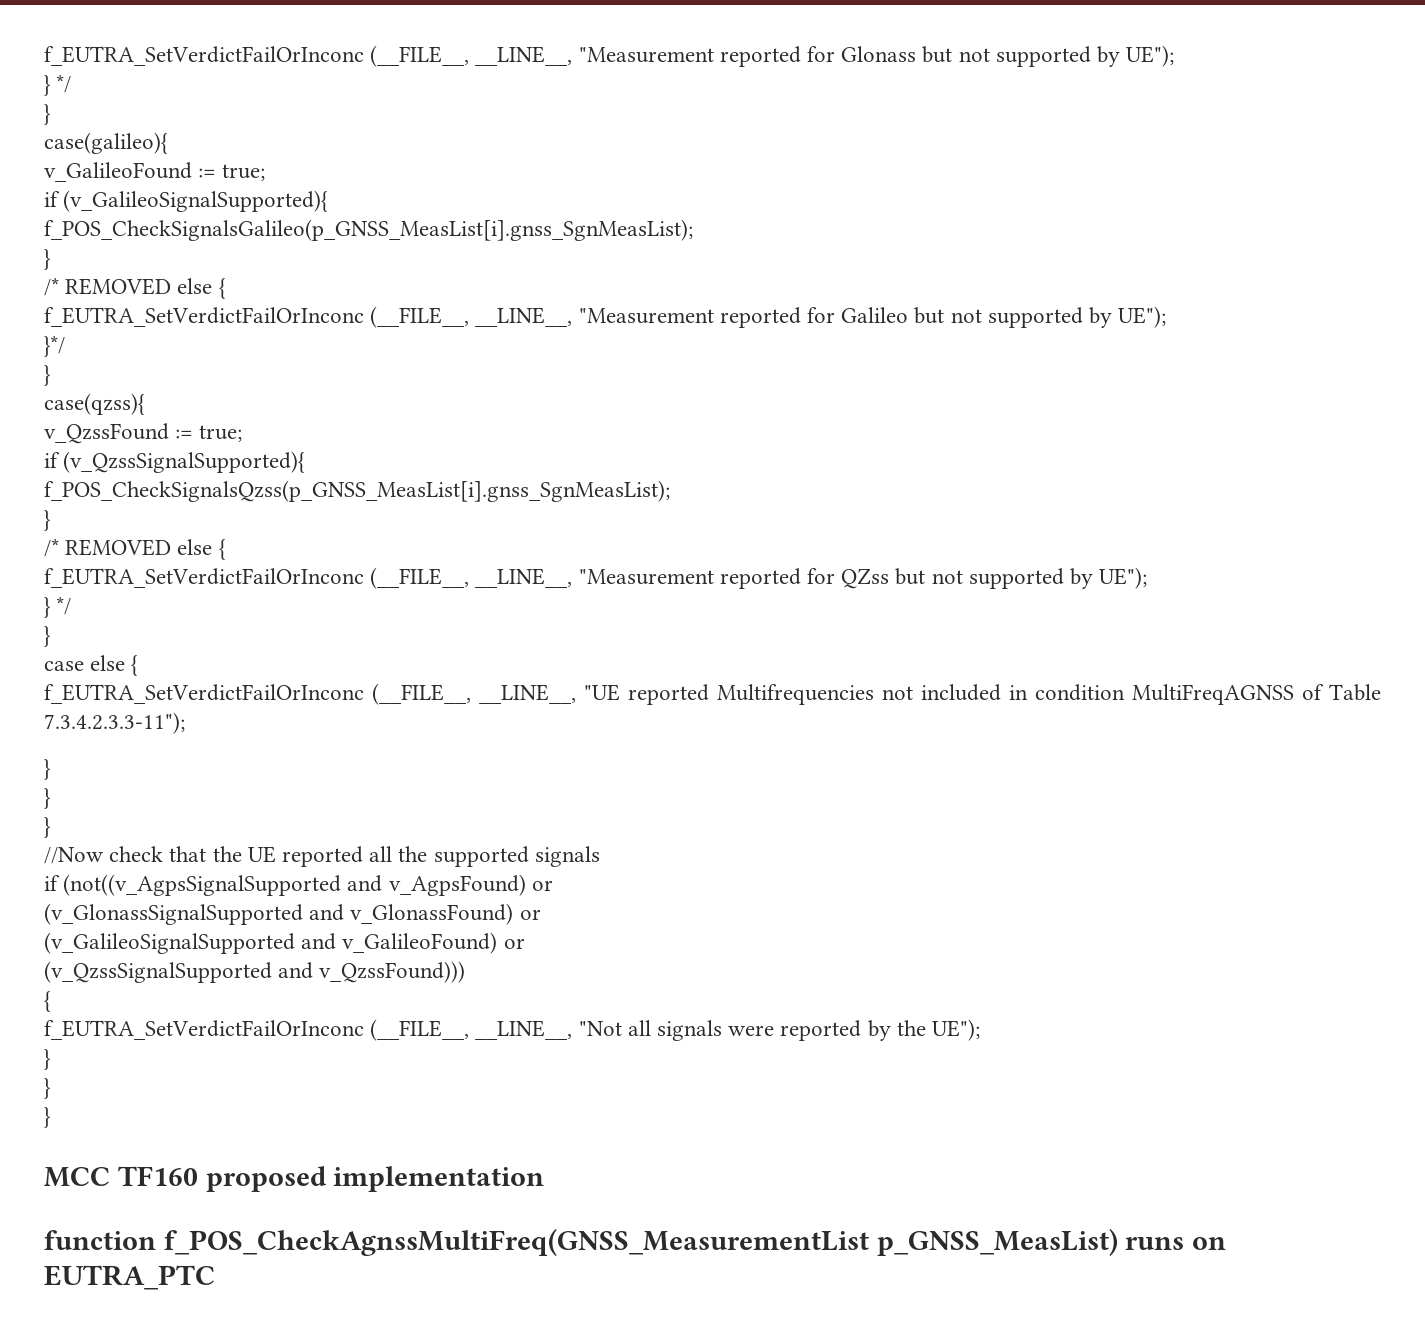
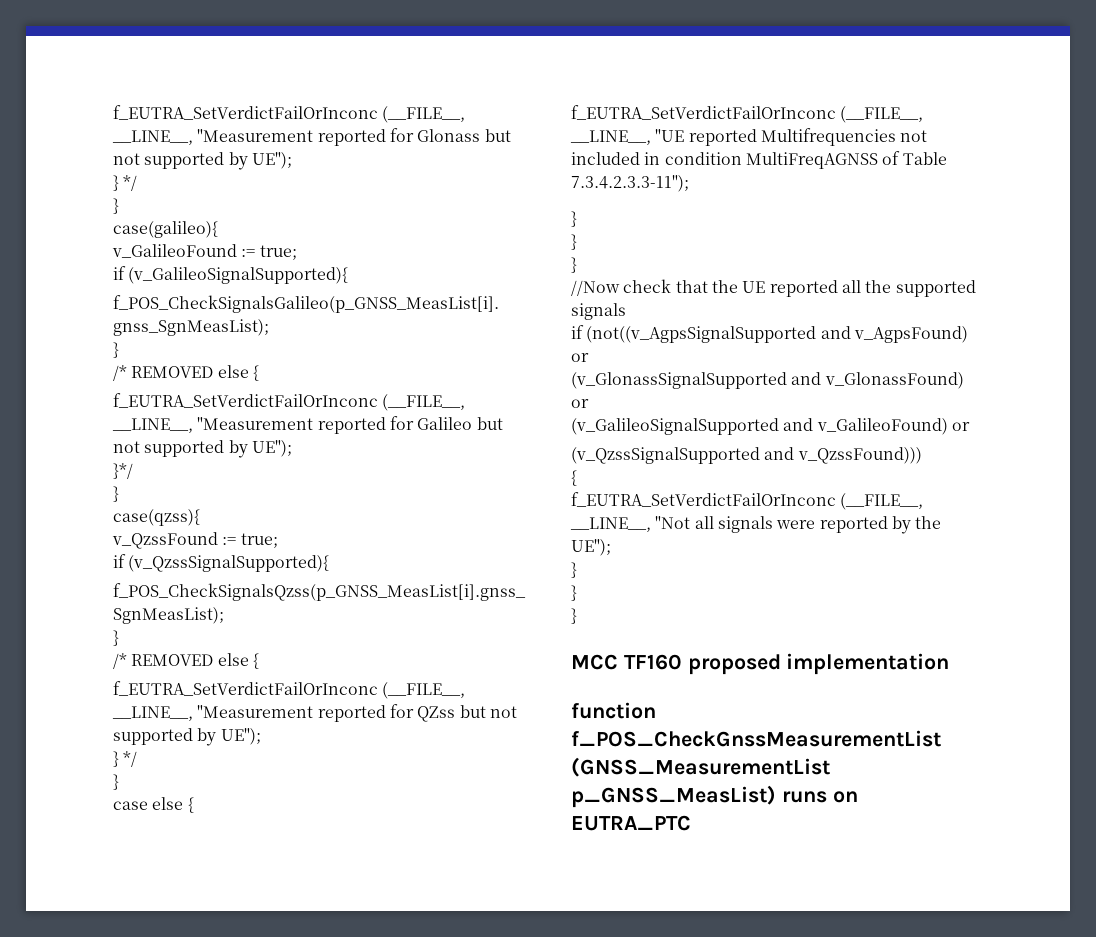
[163,1228,869,1256] f_POS_CheckAgnssMultiFreq(GNSS_MeasurementList -> [571,730,941,747] [571,757,830,777] f_POS_CheckGnssMeasurementList (GNSS_MeasurementList

